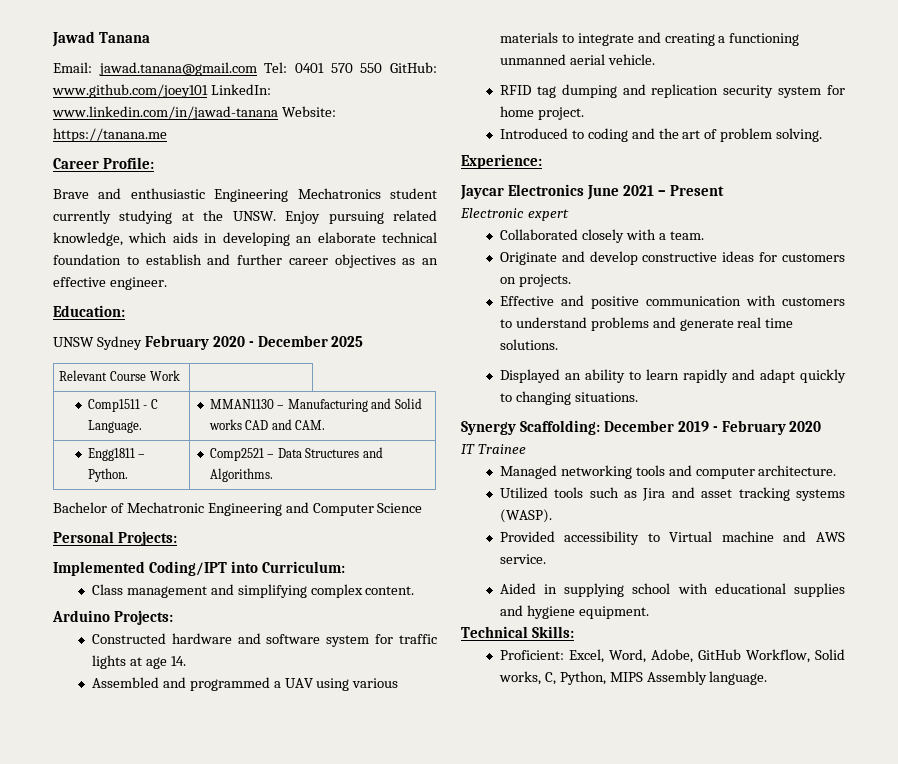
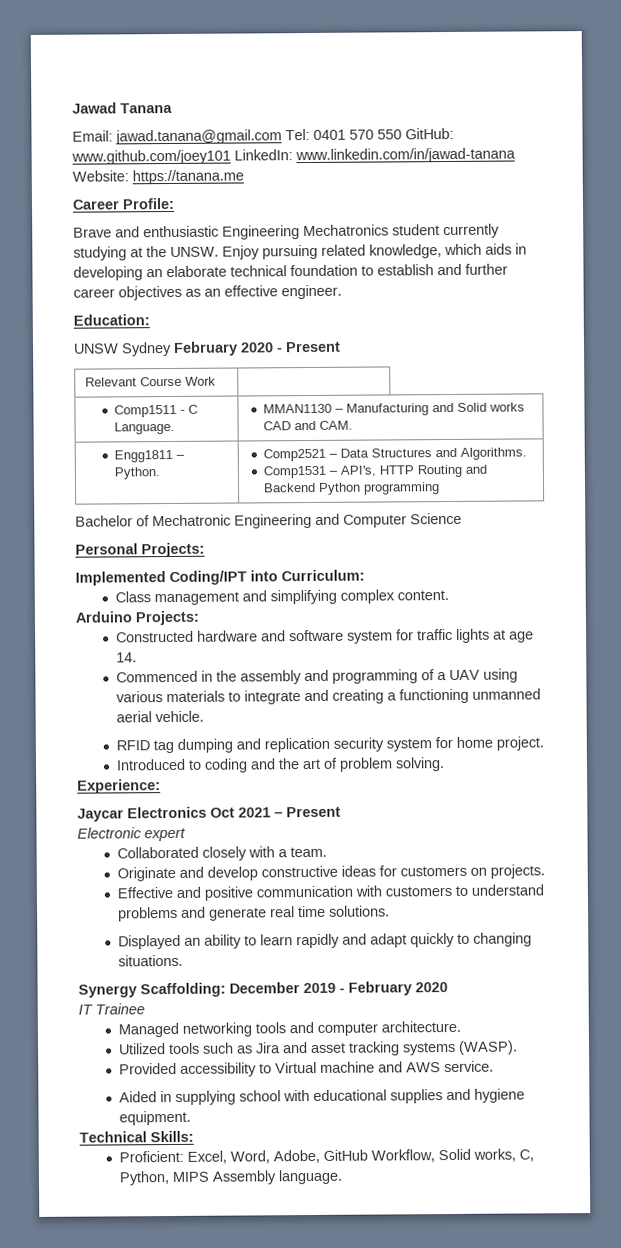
[257,335,364,347] December 2025 -> [285,341,341,353] Present
(273, 475) none -> [262,464,487,479] [262,482,440,495] // Comp1531 – API's, HTTP Routing and Backend Python programming
[91,677,270,691] Assembled and programmed -> [116,669,436,685] Commenced in the assembly and programming of
[586,185,619,200] June -> [210,807,235,818] Oct

